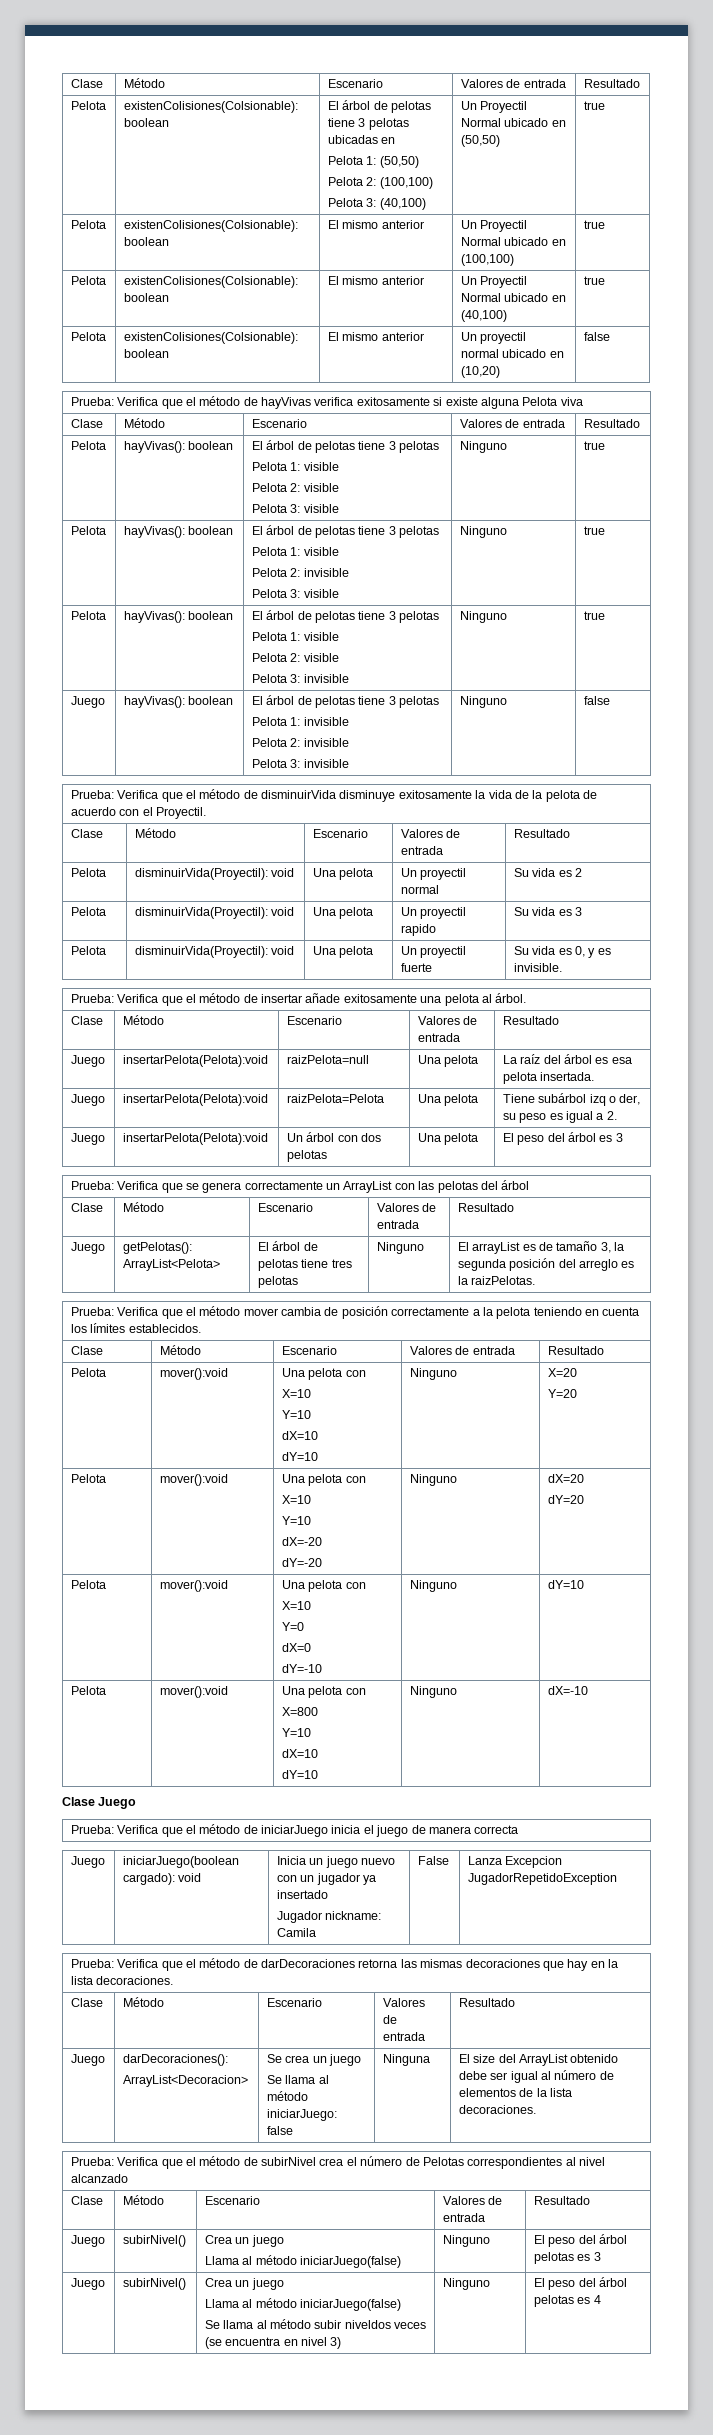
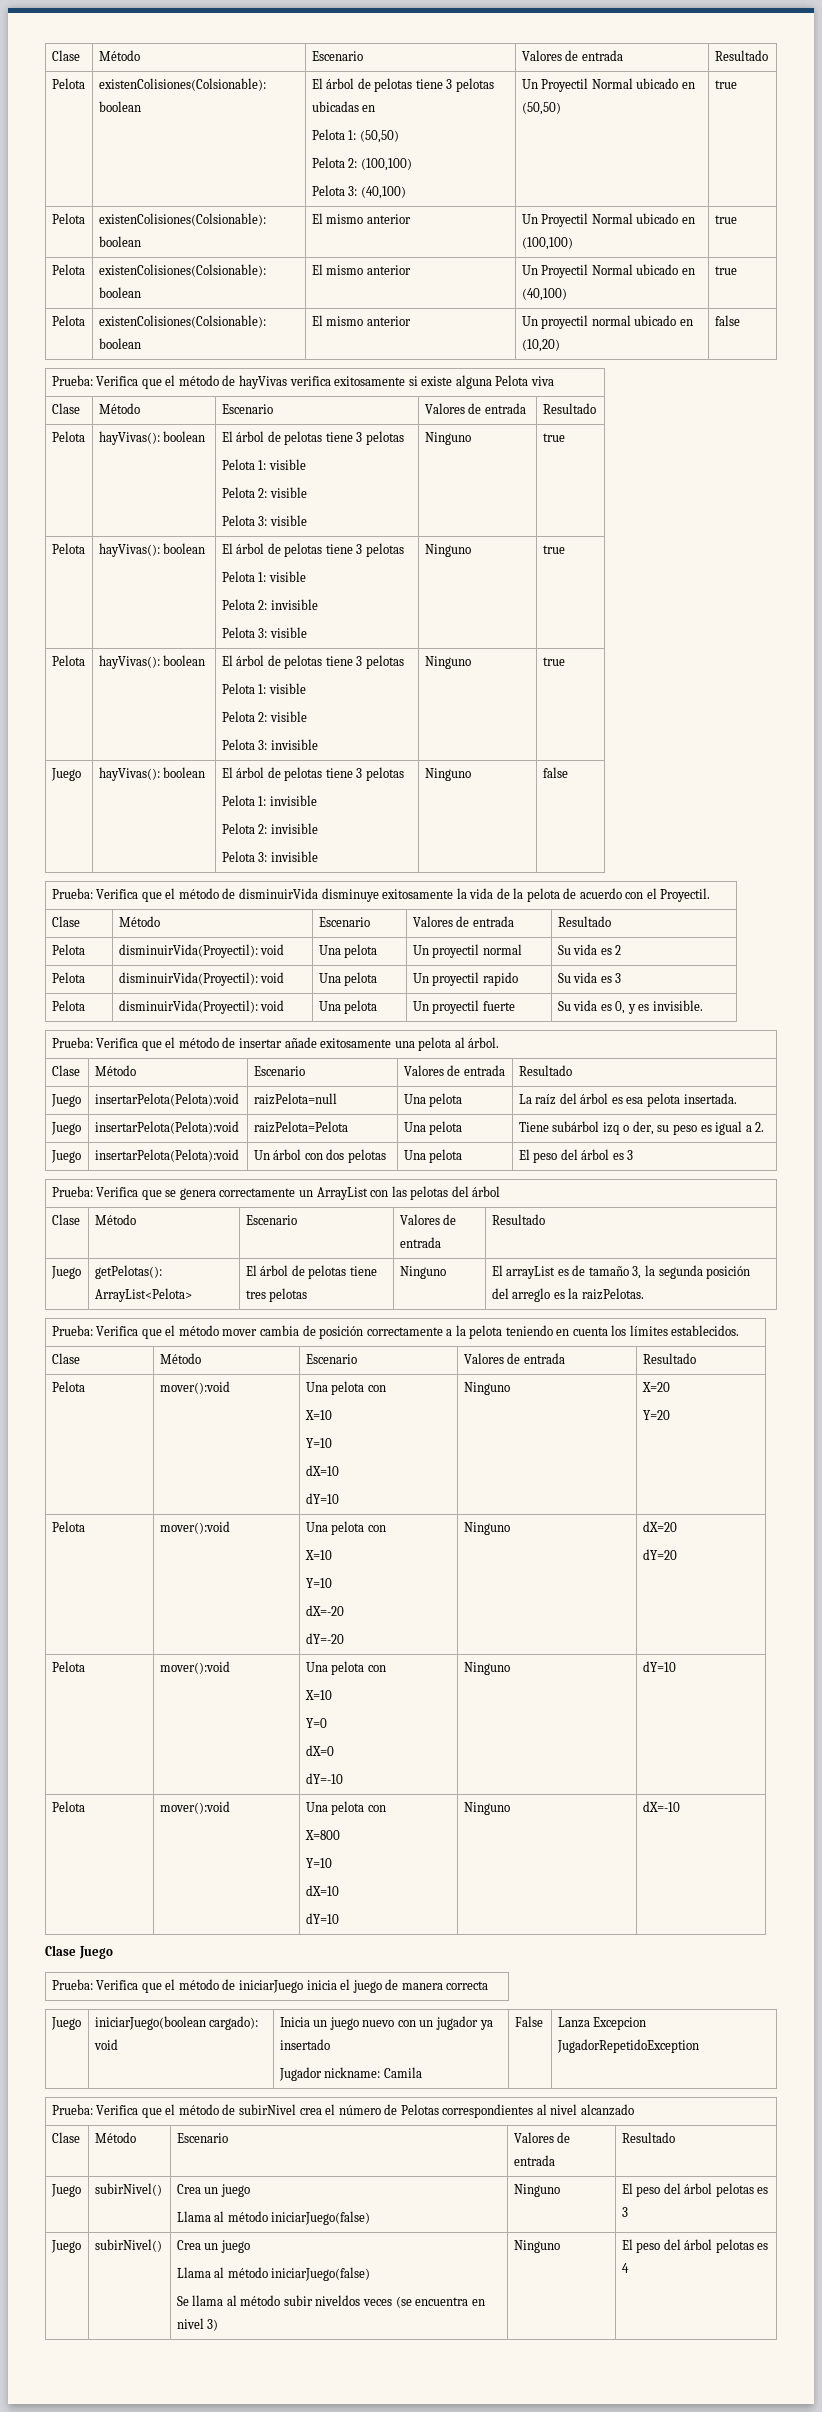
[70,1958,619,1971] [70,1976,174,1985] [70,1998,103,2007] [122,1997,164,2007] [266,1998,322,2007] [382,1998,425,2007] [382,2015,397,2024] [382,2032,425,2041] [458,1998,515,2007] [70,2054,105,2066] [122,2054,228,2066] [122,2075,248,2087] [266,2054,361,2066] [266,2075,329,2084] [266,2091,308,2101] [266,2109,337,2121] [266,2126,293,2135] [382,2054,430,2066] [458,2054,619,2066] [458,2070,614,2083] [458,2088,572,2097] [458,2105,536,2114] // Prueba: Verifica que el método de darDecoraciones retorna las mismas decoraciones que hay en la lista decoraciones. // Clase | Método | Escenario | Valores de entrada | Resultado // Juego | darDecoraciones(): // ArrayList<Decoracion> | Se crea un juego // Se llama al método iniciarJuego: false | Ninguna | El size del ArrayList obtenido debe ser igual al número de elementos de la lista decoraciones. -> (699, 2046) none

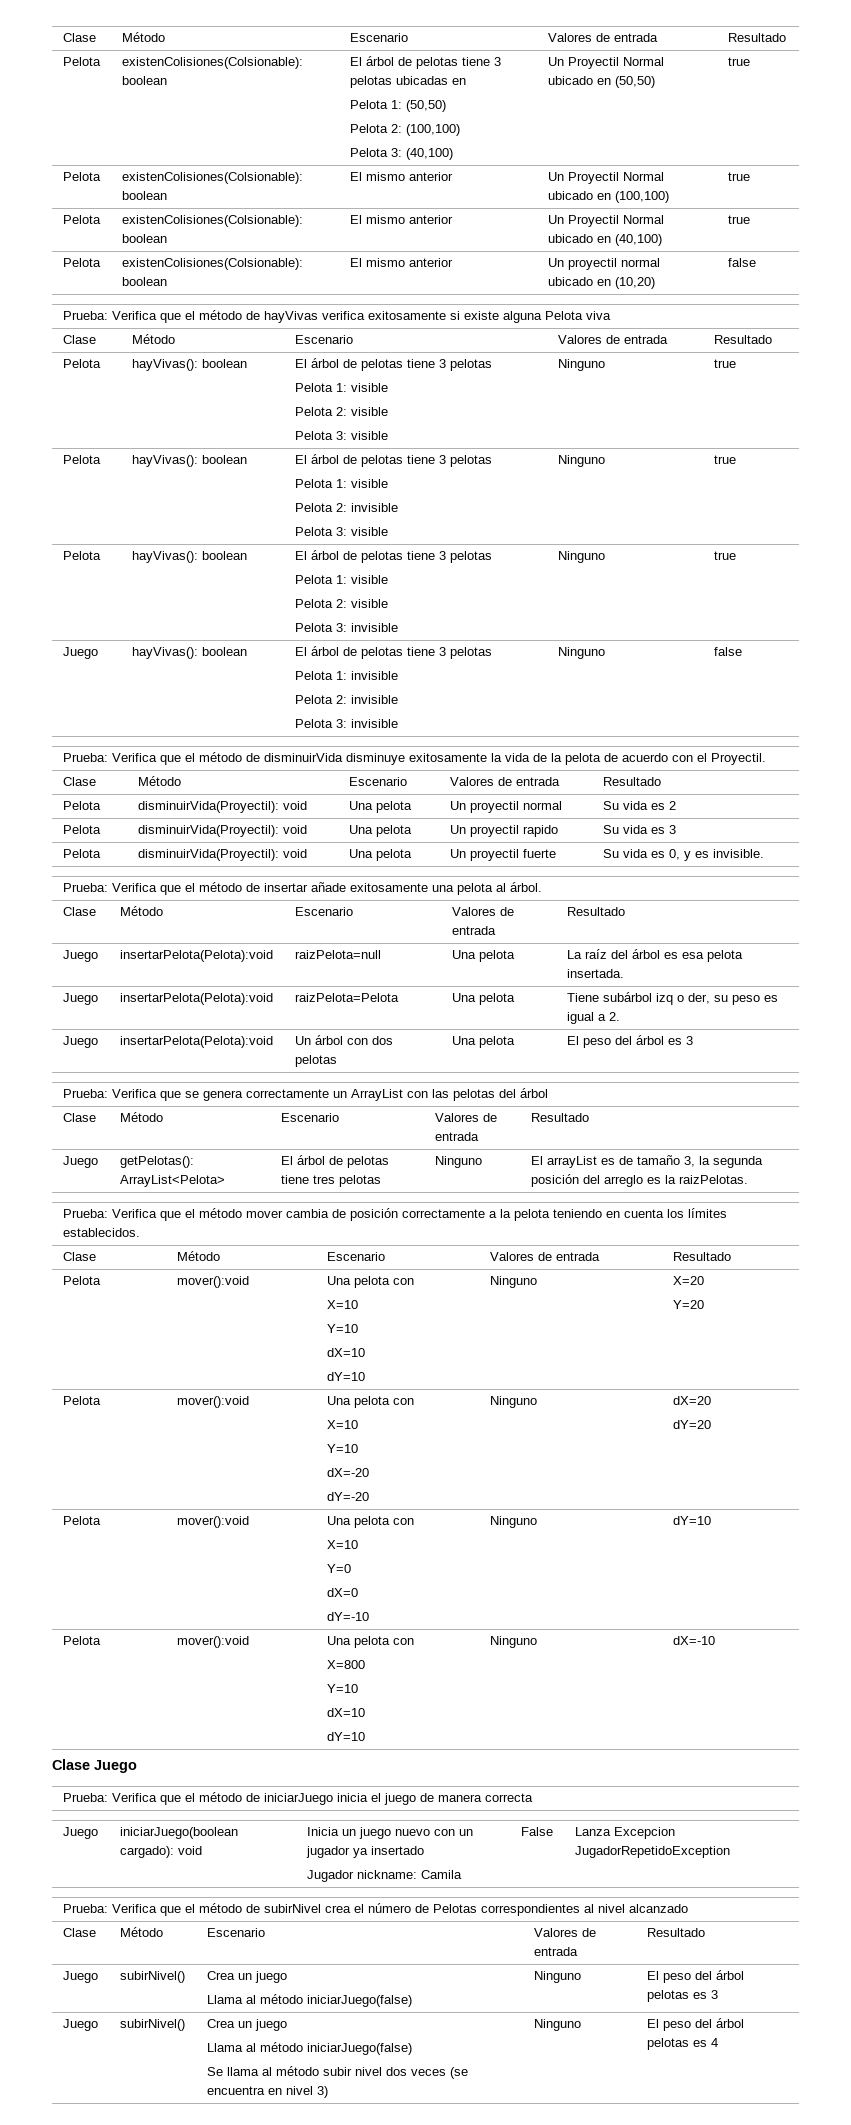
[315,2295,361,2306] niveldos -> [354,2067,407,2076] nivel dos

